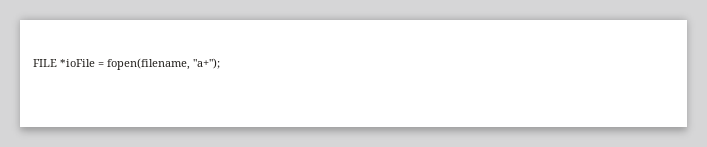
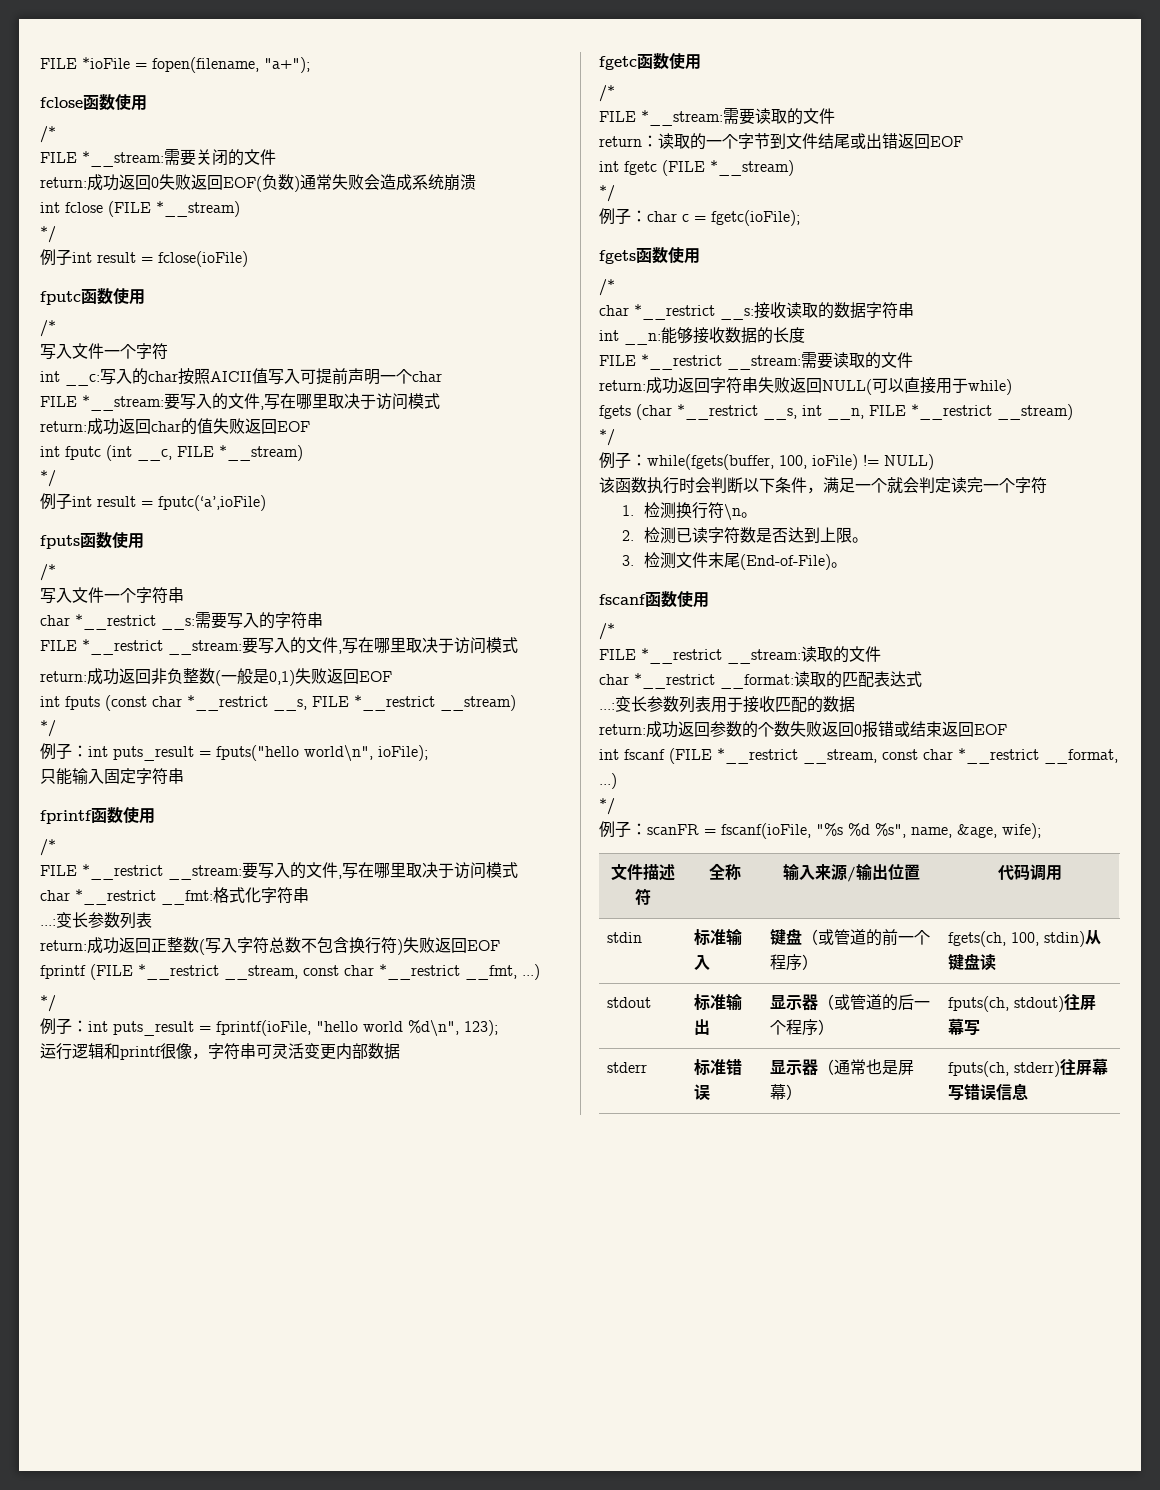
(220, 63) none -> [40,94,147,111] [40,126,56,143] [40,149,276,167] [40,174,476,192] [40,201,240,217] [40,226,56,243] [40,249,248,267] [40,288,145,305] [40,320,56,337] [40,343,168,360] [40,368,442,386] [40,393,440,411] [40,418,310,435] [40,445,303,461] [40,470,56,487] [40,493,266,511] [40,532,144,549] [40,564,56,581] [40,587,184,604] [40,612,323,630] [40,637,518,655] [40,668,392,686] [40,695,516,711] [40,720,56,737] [40,743,428,761] [40,768,184,785] [40,807,155,824] [40,839,56,856] [40,862,518,880] [40,887,309,905] [40,912,152,929] [40,937,500,955] [40,964,540,980] [40,995,56,1012] [40,1018,498,1036] [40,1043,400,1060] [599,53,701,70] [599,85,615,102] [599,108,835,126] [599,133,963,150] [599,160,794,176] [599,185,615,202] [599,208,800,226] [599,247,700,264] [599,279,615,296] [599,302,914,320] [599,327,805,345] [599,352,913,370] [599,377,1012,395] [599,404,1073,420] [599,429,615,446] [599,452,934,470] [599,477,1047,494] [621,502,758,520] [621,527,869,544] [621,552,848,570] [599,591,709,608] [599,623,615,640] [599,646,881,664] [599,671,922,689] [599,696,855,713] [599,721,1007,738] [599,748,1118,764] [599,773,617,789] [599,798,615,815] [599,821,1041,839] [611,864,675,881] [635,888,651,905] [708,863,741,880] [783,863,920,882] [998,864,1062,881] [607,932,643,943] [694,928,743,945] [694,955,711,970] [770,928,931,946] [770,954,819,971] [948,930,1102,947] [948,953,997,971] [607,997,652,1008] [694,993,743,1010] [694,1019,711,1035] [770,994,931,1011] [770,1019,835,1036] [948,993,1097,1012] [948,1018,981,1036] [607,1062,648,1073] [694,1059,743,1076] [694,1084,711,1101] [770,1059,915,1076] [770,1084,803,1100] [948,1058,1109,1077] [948,1083,1029,1101] // fclose函数使用 // /* // FILE *__stream:需要关闭的文件 // return:成功返回0失败返回EOF(负数)通常失败会造成系统崩溃 // int fclose (FILE *__stream) // */ // 例子int result = fclose(ioFile) // fputc函数使用 // /* // 写入文件一个字符 // int __c:写入的char按照AICII值写入可提前声明一个char // FILE *__stream:要写入的文件,写在哪里取决于访问模式 // return:成功返回char的值失败返回EOF // int fputc (int __c, FILE *__stream) // */ // 例子int result = fputc(‘a’,ioFile) // fputs函数使用 // /* // 写入文件一个字符串 // char *__restrict __s:需要写入的字符串 // FILE *__restrict __stream:要写入的文件,写在哪里取决于访问模式 // return:成功返回非负整数(一般是0,1)失败返回EOF // int fputs (const char *__restrict __s, FILE *__restrict __stream) // */ // 例子：int puts_result = fputs("hello world\n", ioFile); // 只能输入固定字符串 // fprintf函数使用 // /* // FILE *__restrict __stream:要写入的文件,写在哪里取决于访问模式 // char *__restrict __fmt:格式化字符串 // ...:变长参数列表 // return:成功返回正整数(写入字符总数不包含换行符)失败返回EOF // fprintf (FILE *__restrict __stream, const char *__restrict __fmt, ...) // */ // 例子：int puts_result = fprintf(ioFile, "hello world %d\n", 123); // 运行逻辑和printf很像，字符串可灵活变更内部数据 // fgetc函数使用 // /* // FILE *__stream:需要读取的文件 // return：读取的一个字节到文件结尾或出错返回EOF // int fgetc (FILE *__stream) // */ // 例子：char c = fgetc(ioFile); // fgets函数使用 // /* // char *__restrict __s:接收读取的数据字符串 // int __n:能够接收数据的长度 // FILE *__restrict __stream:需要读取的文件 // return:成功返回字符串失败返回NULL(可以直接用于while) // fgets (char *__restrict __s, int __n, FILE *__restrict __stream) // */ // 例子：while(fgets(buffer, 100, ioFile) != NULL) // 该函数执行时会判断以下条件，满足一个就会判定读完一个字符 // 1.检测换行符\n。 // 2.检测已读字符数是否达到上限。 // 3.检测文件末尾(End-of-File)。 // fscanf函数使用 // /* // FILE *__restrict __stream:读取的文件 // char *__restrict __format:读取的匹配表达式 // ...:变长参数列表用于接收匹配的数据 // return:成功返回参数的个数失败返回0报错或结束返回EOF // int fscanf (FILE *__restrict __stream, const char *__restrict __format, ...) // */ // 例子：scanFR = fscanf(ioFile, "%s %d %s", name, &age, wife); // 文件描述符 | 全称 | 输入来源/输出位置 | 代码调用 // stdin | 标准输入 | 键盘（或管道的前一个程序） | fgets(ch, 100, stdin)从键盘读 // stdout | 标准输出 | 显示器（或管道的后一个程序） | fputs(ch, stdout)往屏幕写 // stderr | 标准错误 | 显示器（通常也是屏幕） | fputs(ch, stderr)往屏幕写错误信息

